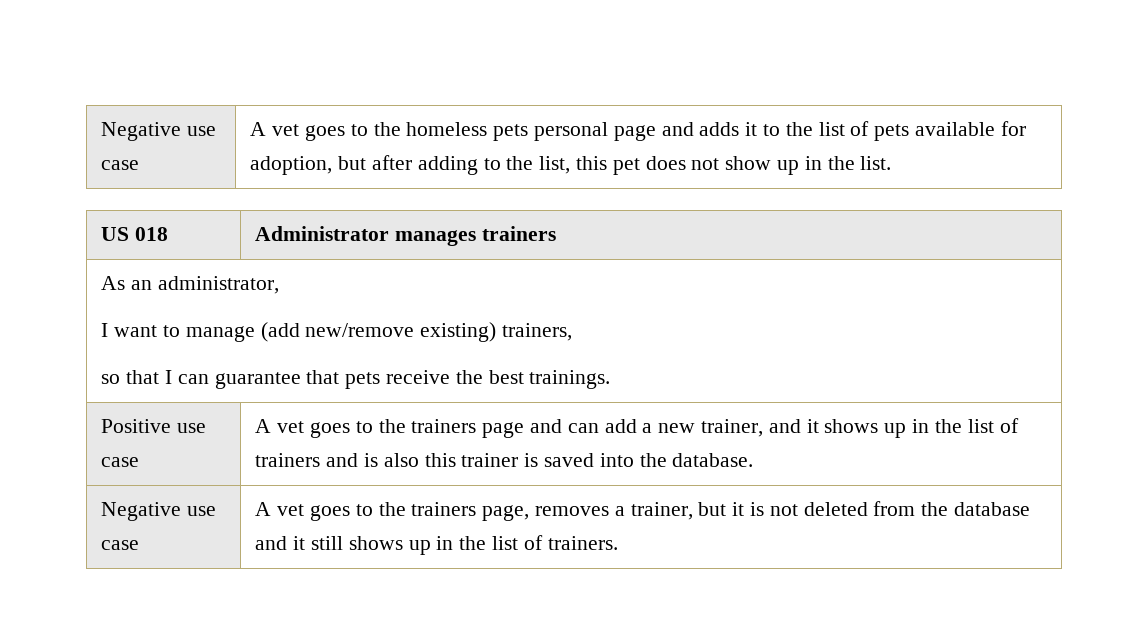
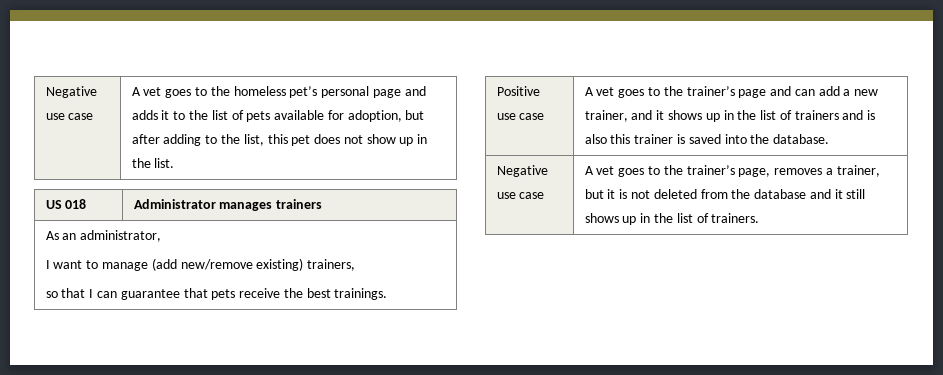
[493,124,529,141] pets -> [289,86,318,98] pet’s
[411,419,477,433] trainers -> [686,86,735,96] trainer’s
[411,502,477,516] trainers -> [686,165,735,175] trainer’s

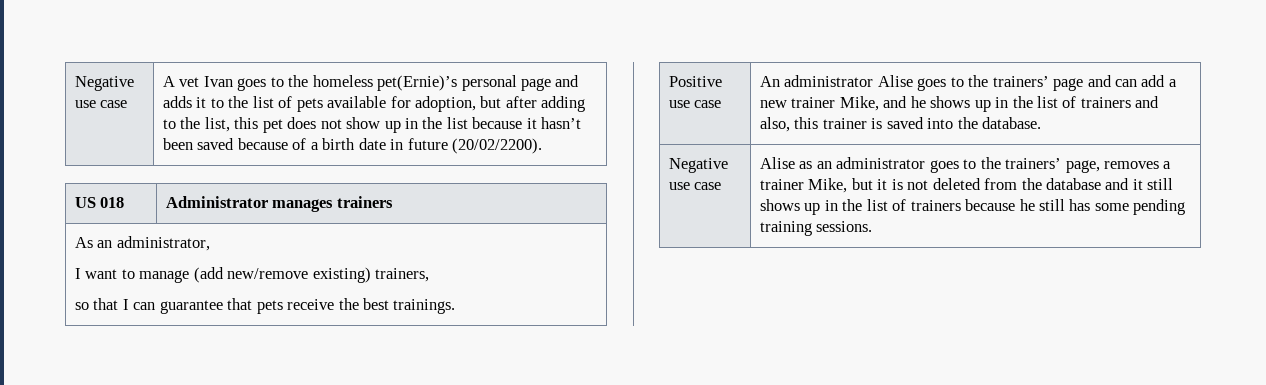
[45,86,97,98] [45,113,94,120] [131,87,162,96] Negative use case | A vet -> [74,76,134,91] [74,100,128,108] [162,76,233,87] Negative use case | A vet Ivan
[289,86,318,98] pet’s -> [377,75,458,91] pet(Ernie)’s
[154,158,175,168] list. -> [446,117,582,129] [162,138,542,154] list because it hasn’t been saved because of a birth date in future (20/02/2200).
[584,86,735,98] A vet goes to the trainer’s -> [759,75,1049,91] An administrator Alise goes to the trainers’
[584,110,665,122] trainer, and it -> [791,96,926,111] trainer Mike, and he
[867,110,876,120] [584,134,607,144] is also -> [759,117,790,132] also,
[584,165,735,177] A vet goes to the trainer’s -> [759,157,1062,173] Alise as an administrator goes to the trainers’
[836,165,880,177] trainer, -> [759,178,848,193] trainer Mike,
[711,213,760,223] trainers. -> [910,199,1186,215] [759,221,873,236] trainers because he still has some pending training sessions.

